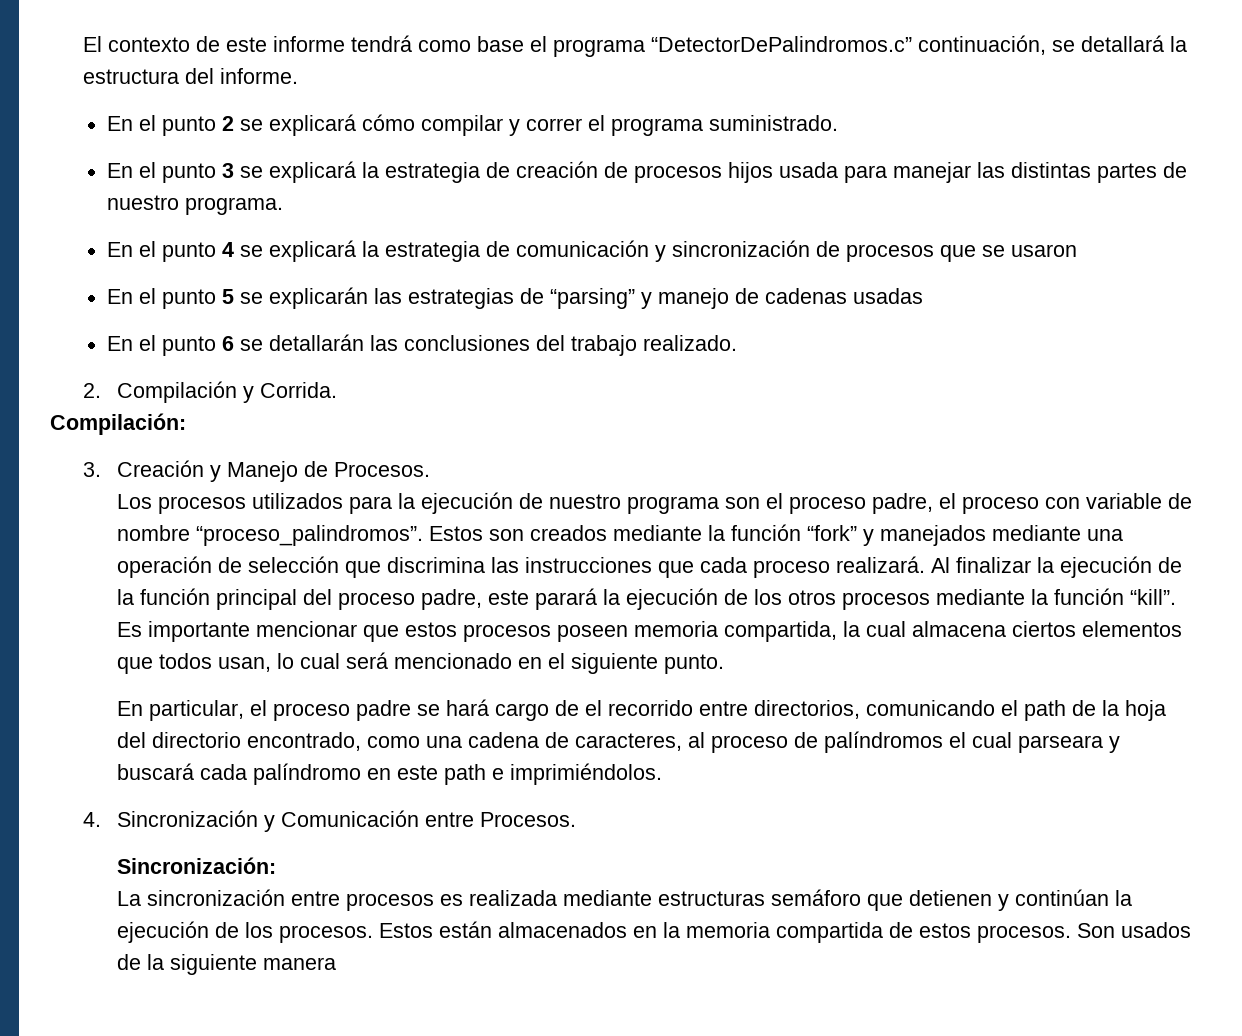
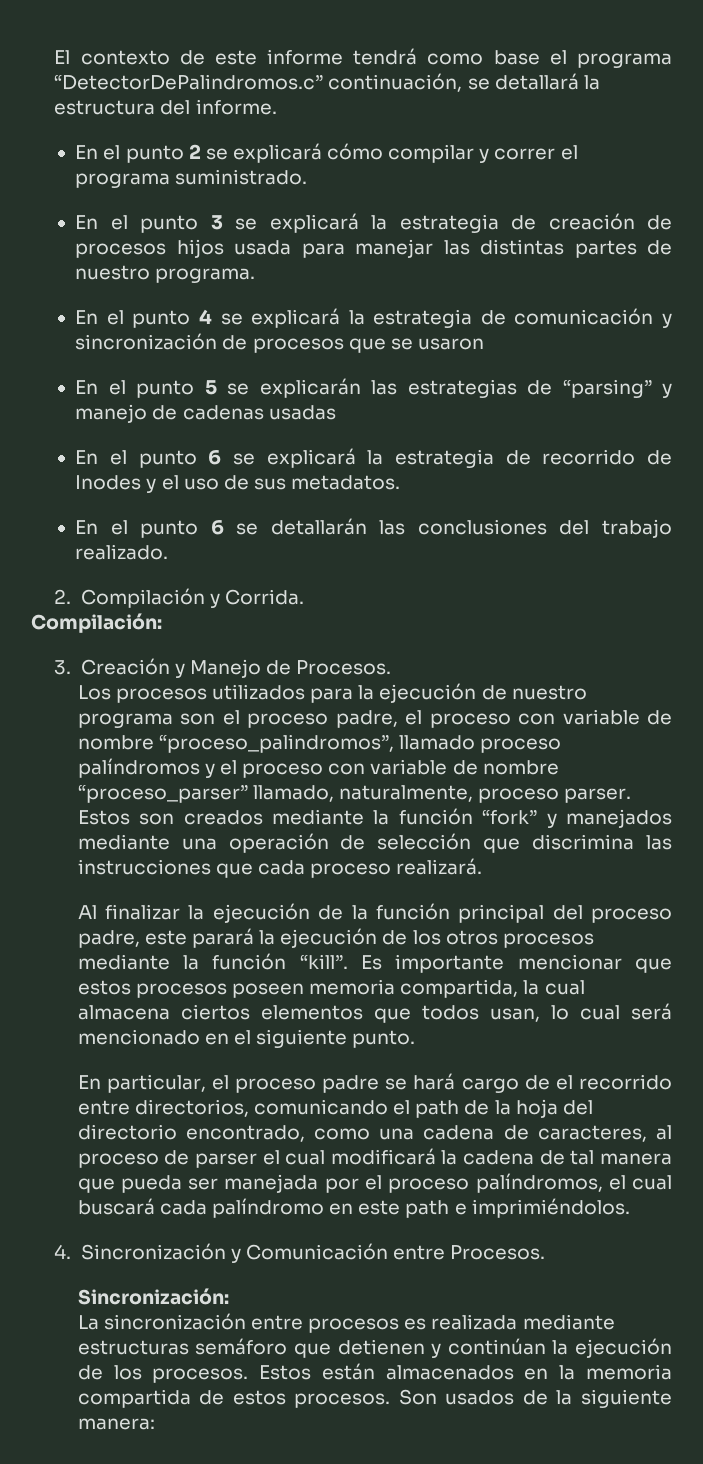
(924, 296) none -> [75,448,672,468] [75,475,401,493] // En el punto 6 se explicará la estrategia de recorrido de Inodes y el uso de sus metadatos.
[195,525,423,546] “proceso_palindromos”. -> [158,734,562,753] [77,758,559,778] [77,784,632,803] “proceso_palindromos”, llamado proceso palíndromos y el proceso con variable de nombre “proceso_parser” llamado, naturalmente, proceso parser.
(925, 564) none -> (483, 866) //
[823,731,1120,753] palíndromos el cual parseara y -> [194,1148,672,1168] [77,1173,672,1193] parser el cual modificará la cadena de tal manera que pueda ser manejada por el proceso palíndromos, el cual
[262,957,336,970] manera -> [77,1418,155,1430] manera:

